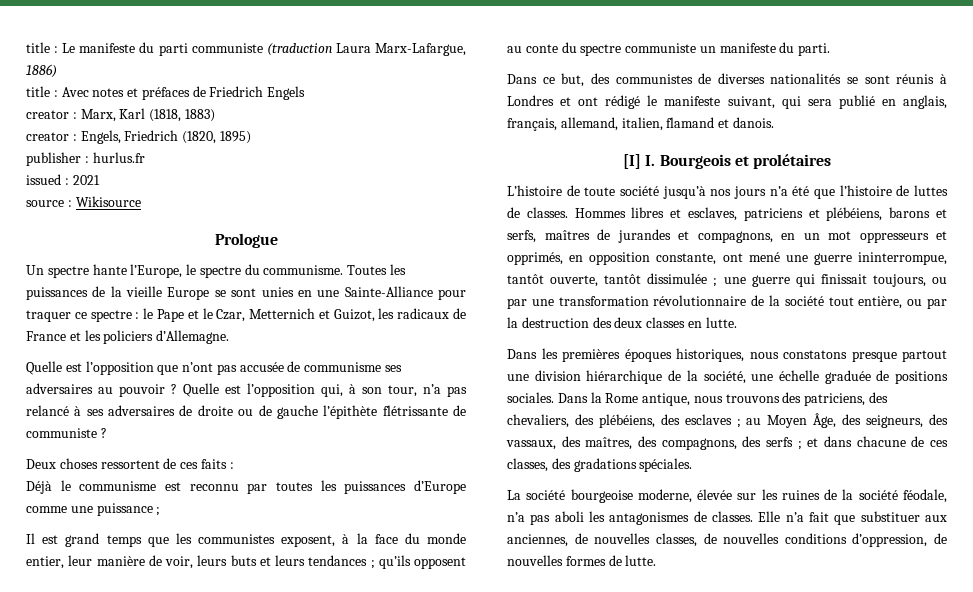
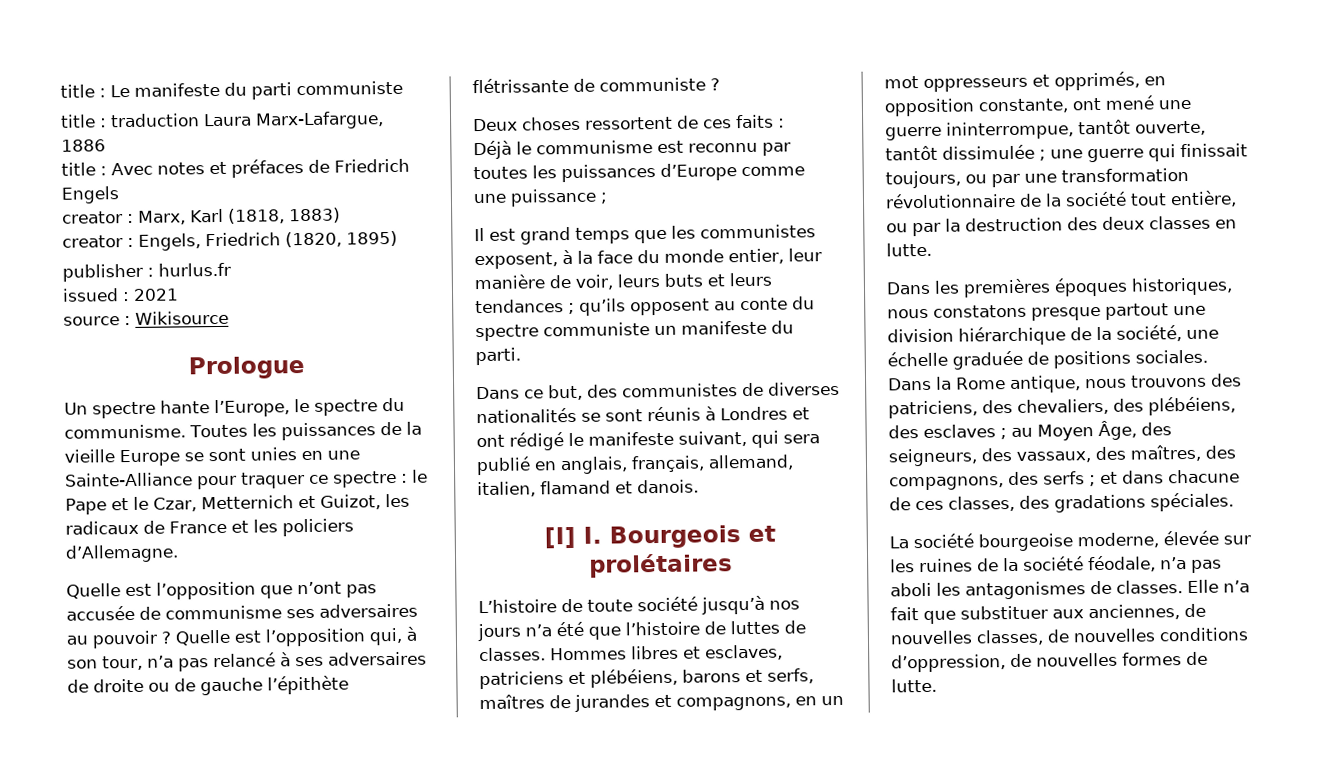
[266,43,332,56] (traduction -> [60,113,200,128] // title : traduction
[26,64,57,78] 1886) -> [61,139,106,152] 1886

